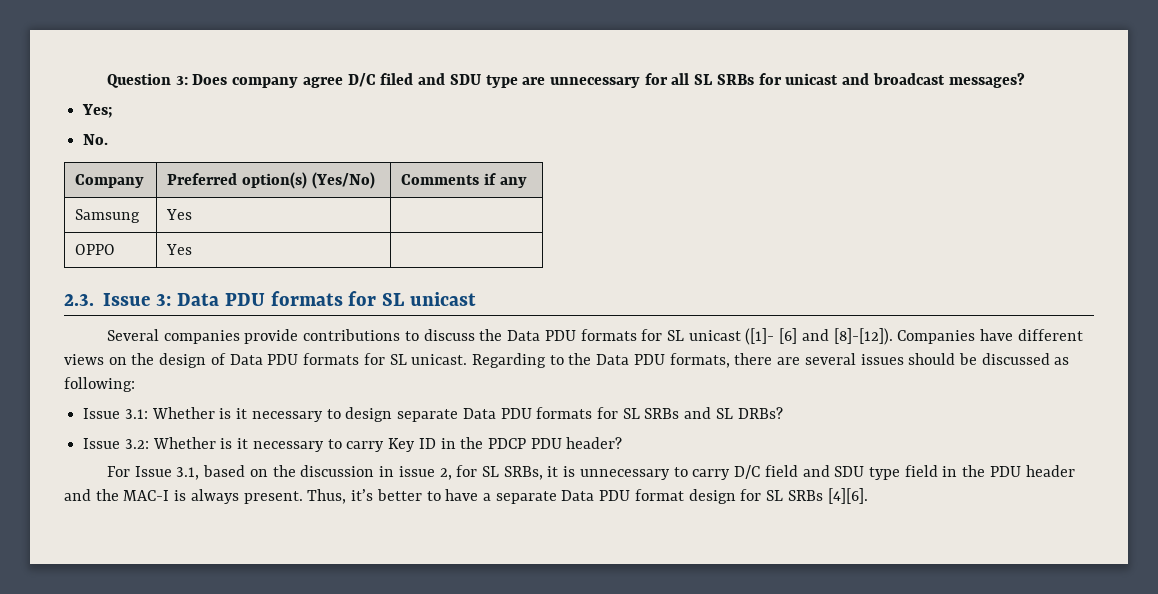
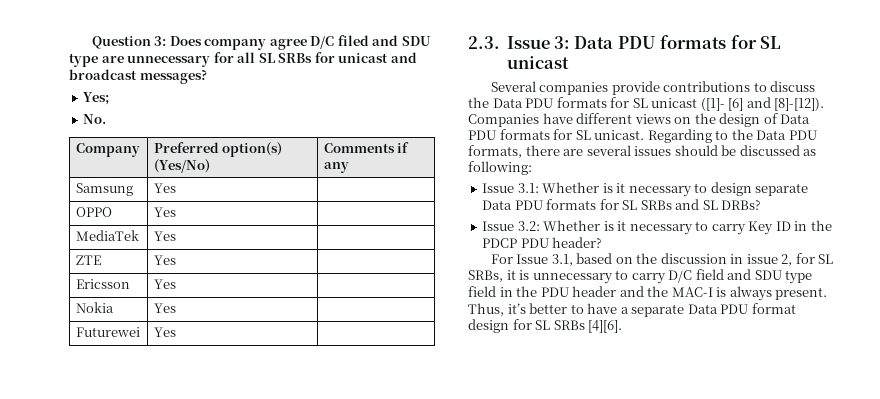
(193, 249) none -> [75,230,139,241] [153,231,176,241] [75,255,101,265] [153,255,176,265] [75,279,130,289] [153,279,176,289] [75,302,114,313] [153,303,176,313] [75,327,140,337] [153,327,176,337] // MediaTek | Yes | // ZTE | Yes | // Ericsson | Yes | // Nokia | Yes | // Futurewei | Yes |

